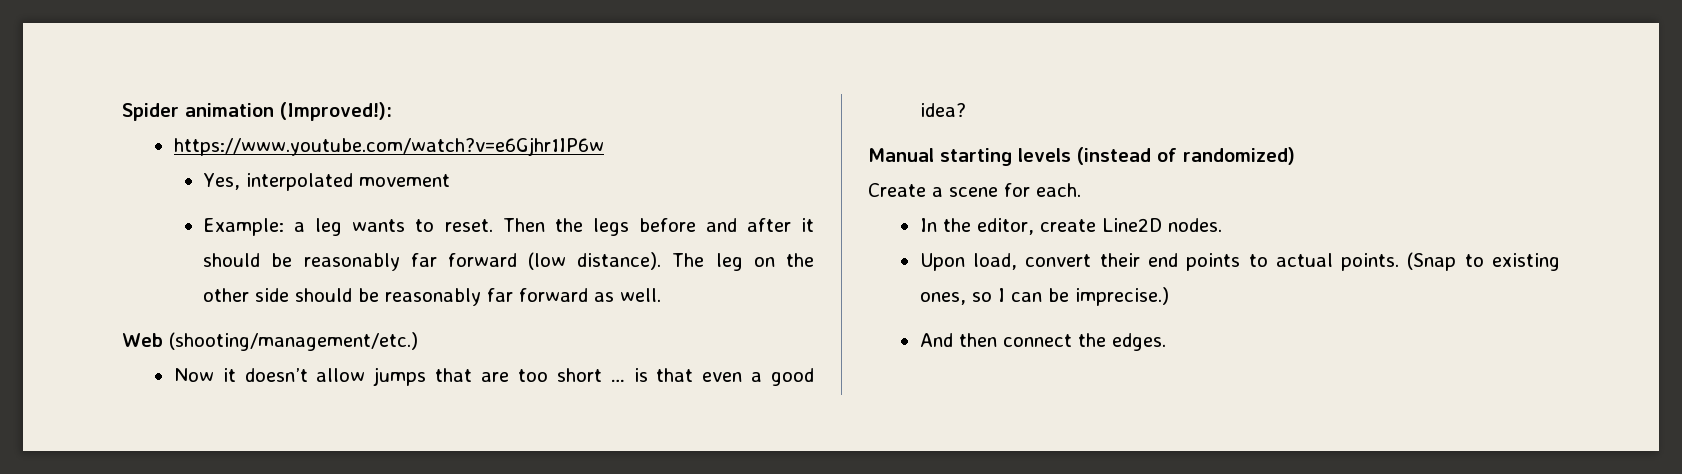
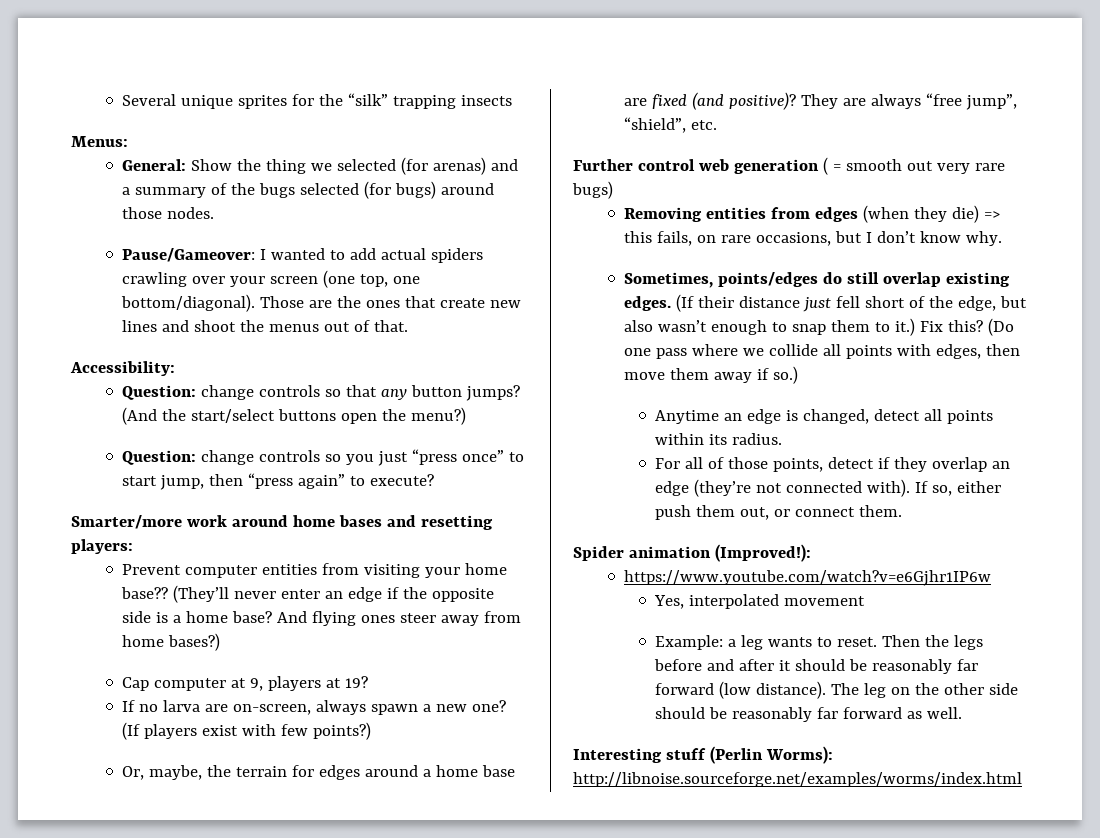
(122, 112) none -> [122,93,513,109] [71,136,128,147] [122,157,519,175] [122,181,495,199] [122,207,215,219] [122,248,484,263] [122,270,421,288] [121,294,522,312] [122,320,409,332] [70,361,175,376] [122,385,521,401] [122,407,467,425] [122,449,525,466] [122,473,435,490] [71,515,493,530] [71,539,133,554] [122,563,508,578] [121,585,495,603] [122,611,522,626] [122,633,221,651] [122,676,369,691] [122,700,507,715] [122,722,372,740] [122,765,516,780] [624,92,1018,110] [624,117,718,133] [573,157,1005,175] [572,181,613,199] [624,205,1001,223] [624,231,1003,246] [624,272,1011,288] [624,294,1028,312] [624,318,1015,336] [624,344,1021,359] [624,366,799,384] [655,409,994,424] [655,433,783,445] [655,457,1011,472] [655,479,1002,497] [655,505,903,520] Several unique sprites for the “silk” trapping insects // Menus: // General: Show the thing we selected (for arenas) and a summary of the bugs selected (for bugs) around those nodes. // Pause/Gameover: I wanted to add actual spiders crawling over your screen (one top, one bottom/diagonal). Those are the ones that create new lines and shoot the menus out of that. // Accessibility: // Question: change controls so that any button jumps? (And the start/select buttons open the menu?) // Question: change controls so you just “press once” to start jump, then “press again” to execute? // Smarter/more work around home bases and resetting players: // Prevent computer entities from visiting your home base?? (They’ll never enter an edge if the opposite side is a home base? And flying ones steer away from home bases?) // Cap computer at 9, players at 19? // If no larva are on-screen, always spawn a new one? (If players exist with few points?) // Or, maybe, the terrain for edges around a home base are fixed (and positive)? They are always “free jump”, “shield”, etc. // Further control web generation ( = smooth out very rare bugs) // Removing entities from edges (when they die) => this fails, on rare occasions, but I don’t know why. // Sometimes, points/edges do still overlap existing edges. (If their distance just fell short of the edge, but also wasn’t enough to snap them to it.) Fix this? (Do one pass where we collide all points with edges, then move them away if so.) // Anytime an edge is changed, detect all points within its radius. // For all of those points, detect if they overlap an edge (they’re not connected with). If so, either push them out, or connect them. //
[122,332,418,351] [173,367,815,386] [919,103,966,117] [868,147,1295,166] [868,183,1081,197] [919,218,1222,235] [919,252,1560,271] [919,287,1169,306] [919,333,1166,351] Web (shooting/management/etc.) // Now it doesn’t allow jumps that are too short … is that even a good idea? // Manual starting levels (instead of randomized) // Create a scene for each. // In the editor, create Line2D nodes. // Upon load, convert their end points to actual points. (Snap to existing ones, so I can be imprecise.) // And then connect the edges. -> [573,746,833,764] [573,772,1022,787] Interesting stuff (Perlin Worms): http://libnoise.sourceforge.net/examples/worms/index.html

